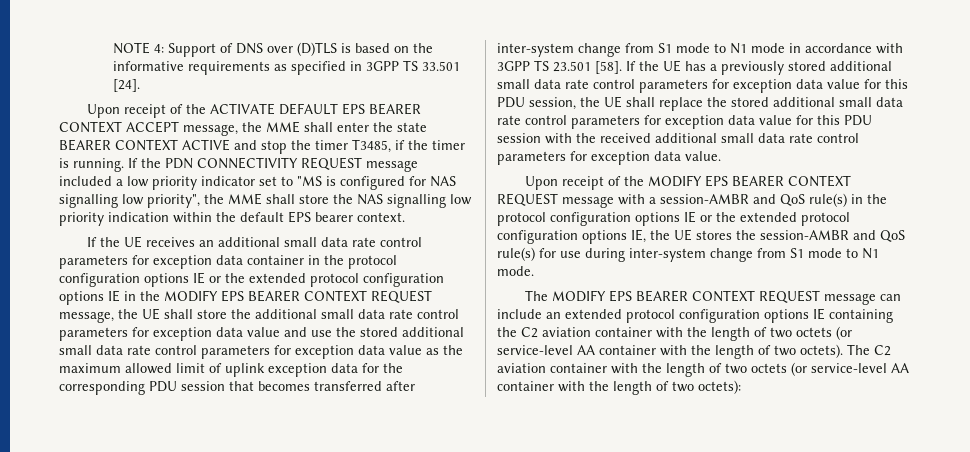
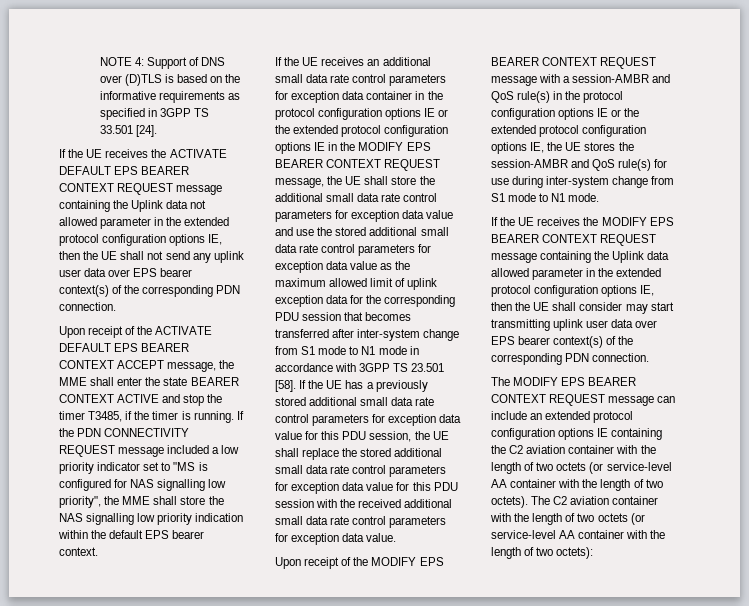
(140, 85) none -> [59,149,227,158] [59,166,190,175] [59,183,223,195] [59,200,207,212] [59,217,230,229] [59,234,223,246] [59,251,244,263] [59,268,193,277] [59,285,241,297] [59,302,116,311] // If the UE receives the ACTIVATE DEFAULT EPS BEARER CONTEXT REQUEST message containing the Uplink data not allowed parameter in the extended protocol configuration options IE, then the UE shall not send any uplink user data over EPS bearer context(s) of the corresponding PDN connection.
(534, 271) none -> [491,217,674,226] [491,234,657,246] [491,251,670,263] [491,268,662,280] [491,285,655,297] [491,302,674,314] [491,319,658,331] [491,336,634,348] [491,353,650,365] // If the UE receives the MODIFY EPS BEARER CONTEXT REQUEST message containing the Uplink data allowed parameter in the extended protocol configuration options IE, then the UE shall consider may start transmitting uplink user data over EPS bearer context(s) of the corresponding PDN connection.

